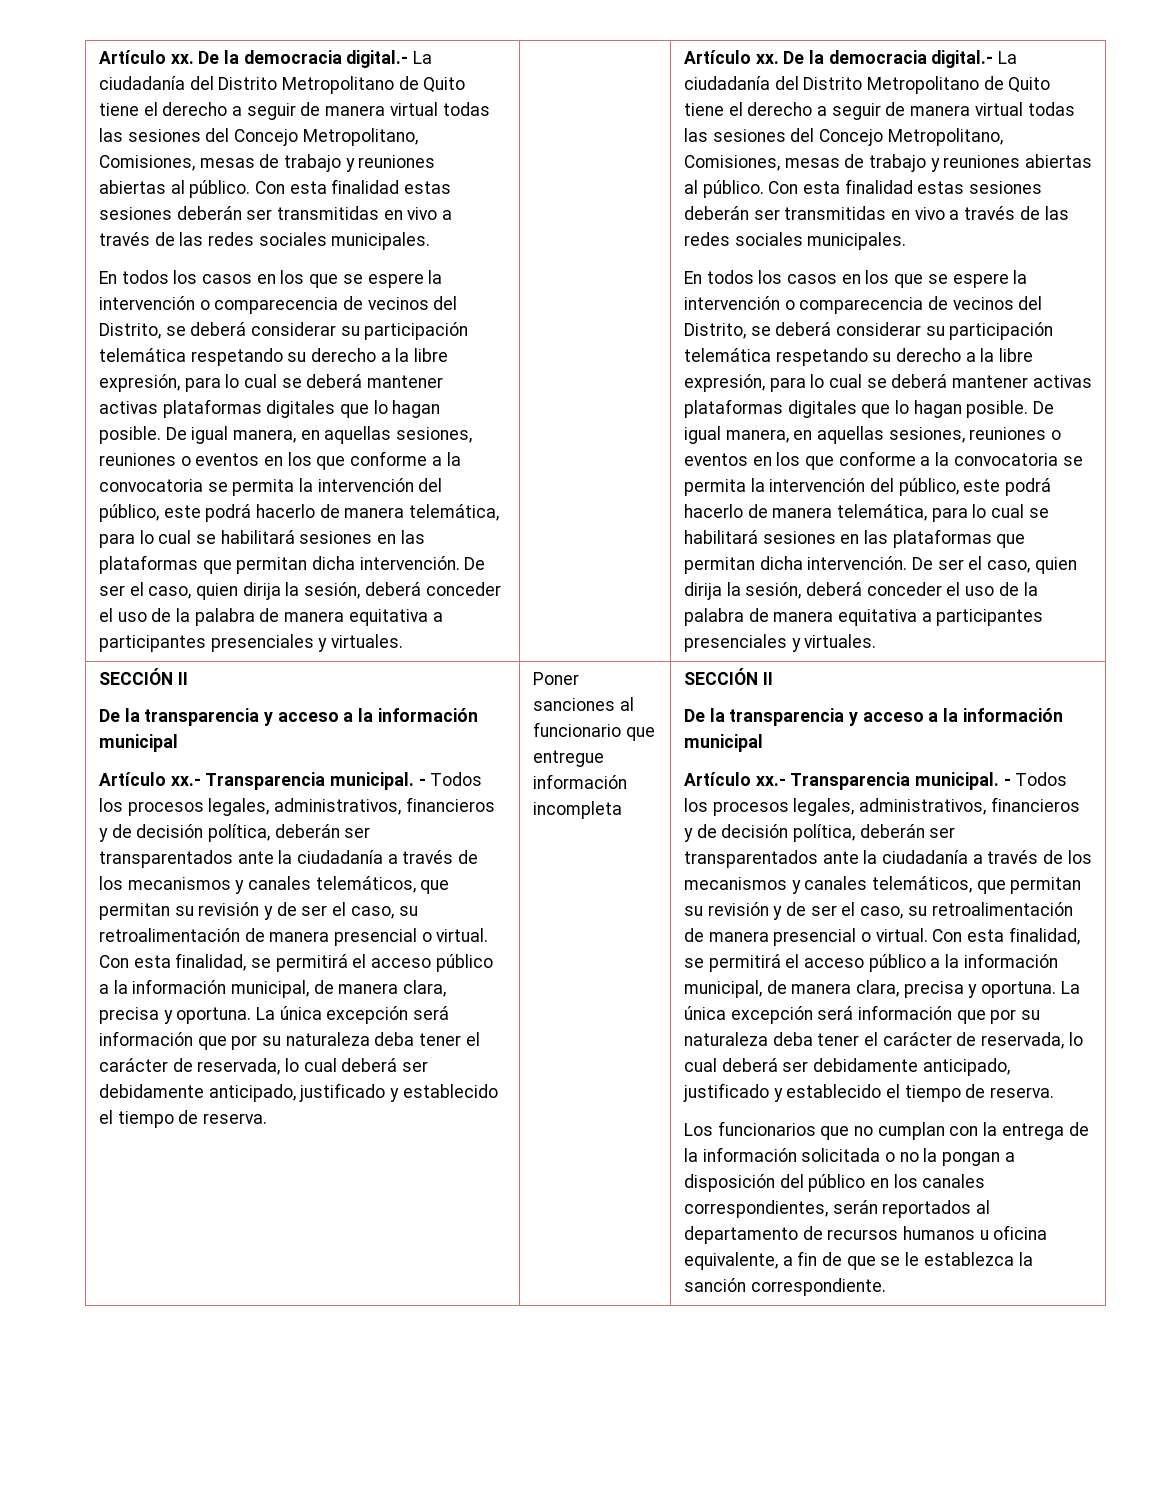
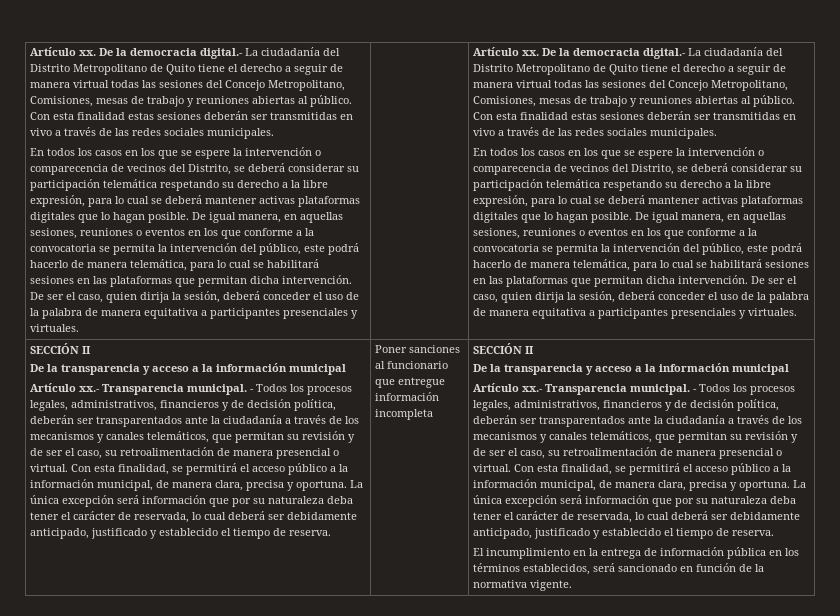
[683,1121,1089,1140] [683,1147,1015,1166] [683,1174,986,1192] [683,1200,990,1218] [683,1225,1048,1244] [683,1251,1033,1270] [683,1278,886,1296] Los funcionarios que no cumplan con la entrega de la información solicitada o no la pongan a disposición del público en los canales correspondientes, serán reportados al departamento de recursos humanos u oficina equivalente, a fin de que se le establezca la sanción correspondiente. -> [473,547,800,559] [473,563,765,575] [473,580,573,591] El incumplimiento en la entrega de información pública en los términos establecidos, será sancionado en función de la normativa vigente.

